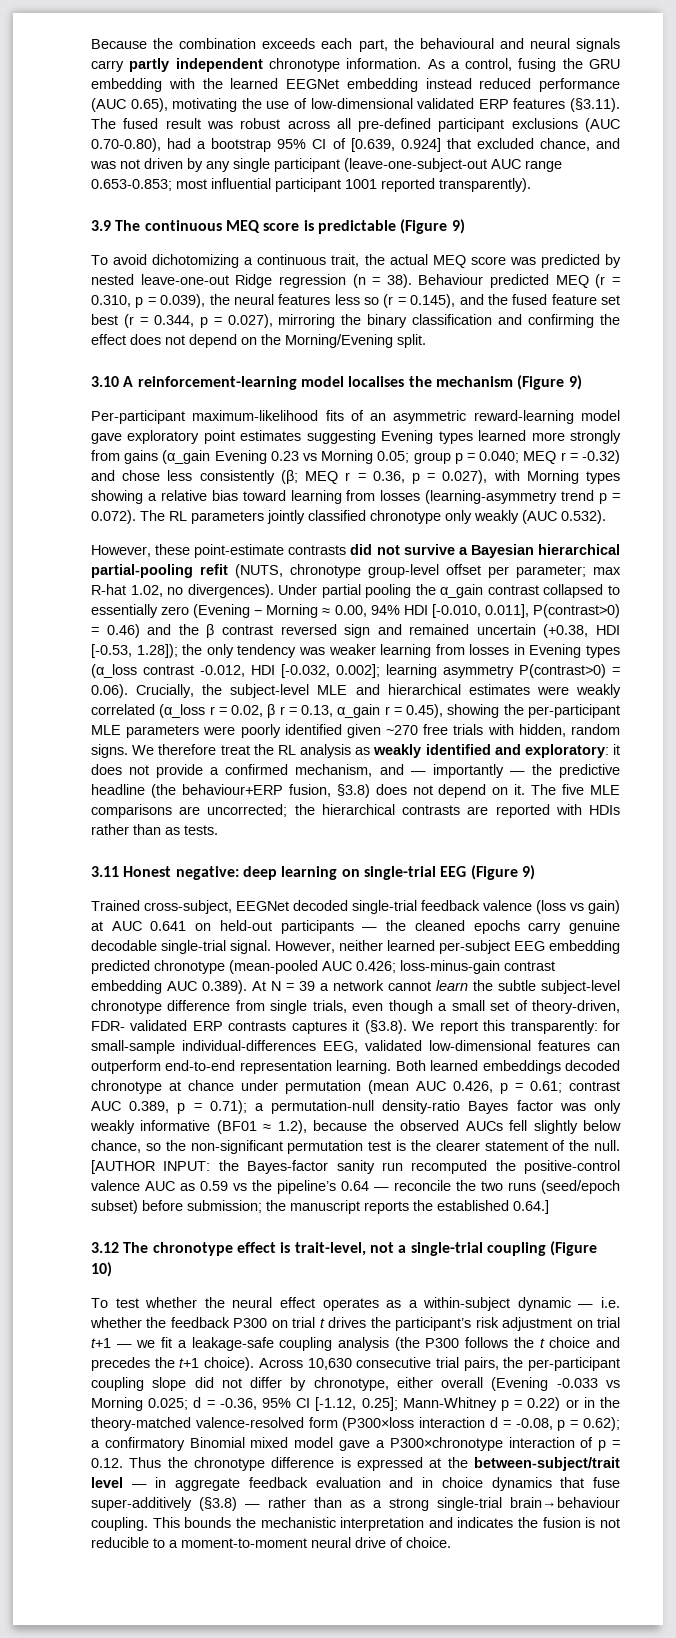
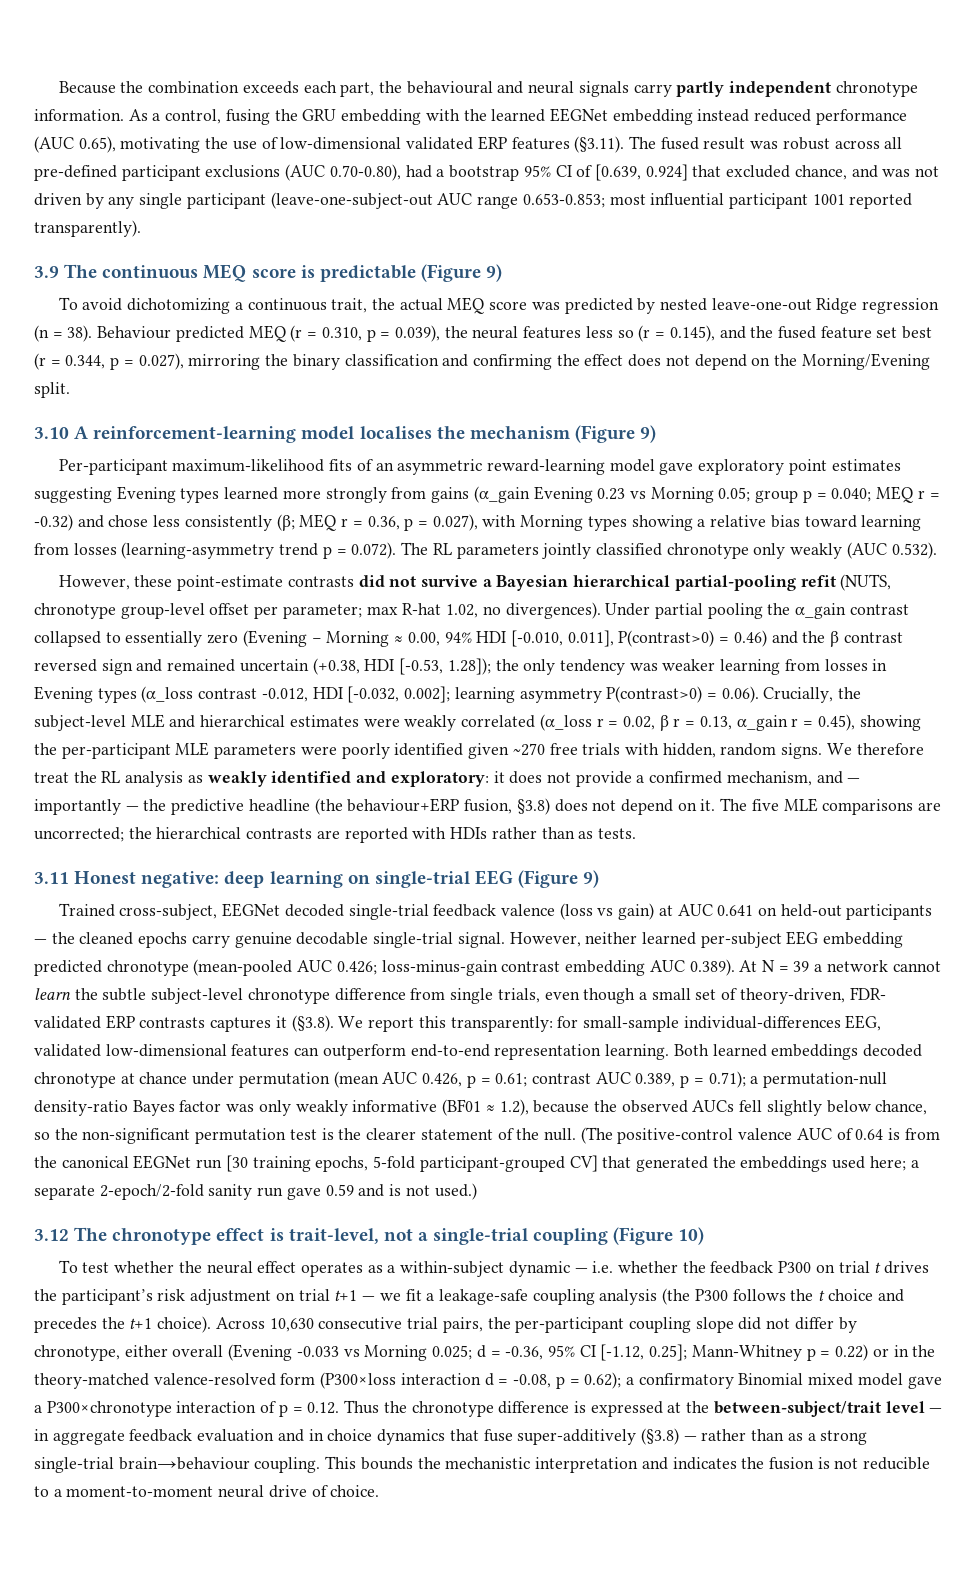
[91,1160,620,1174] [91,1180,620,1194] [91,1200,549,1214] [AUTHOR INPUT: the Bayes-factor sanity run recomputed the positive-control valence AUC as 0.59 vs the pipeline’s 0.64 — reconcile the two runs (seed/epoch subset) before submission; the manuscript reports the established 0.64.] -> [580,1127,940,1144] [34,1155,919,1172] [34,1183,477,1200] (The positive-control valence AUC of 0.64 is from the canonical EEGNet run [30 training epochs, 5-fold participant-grouped CV] that generated the embeddings used here; a separate 2-epoch/2-fold sanity run gave 0.59 and is not used.)

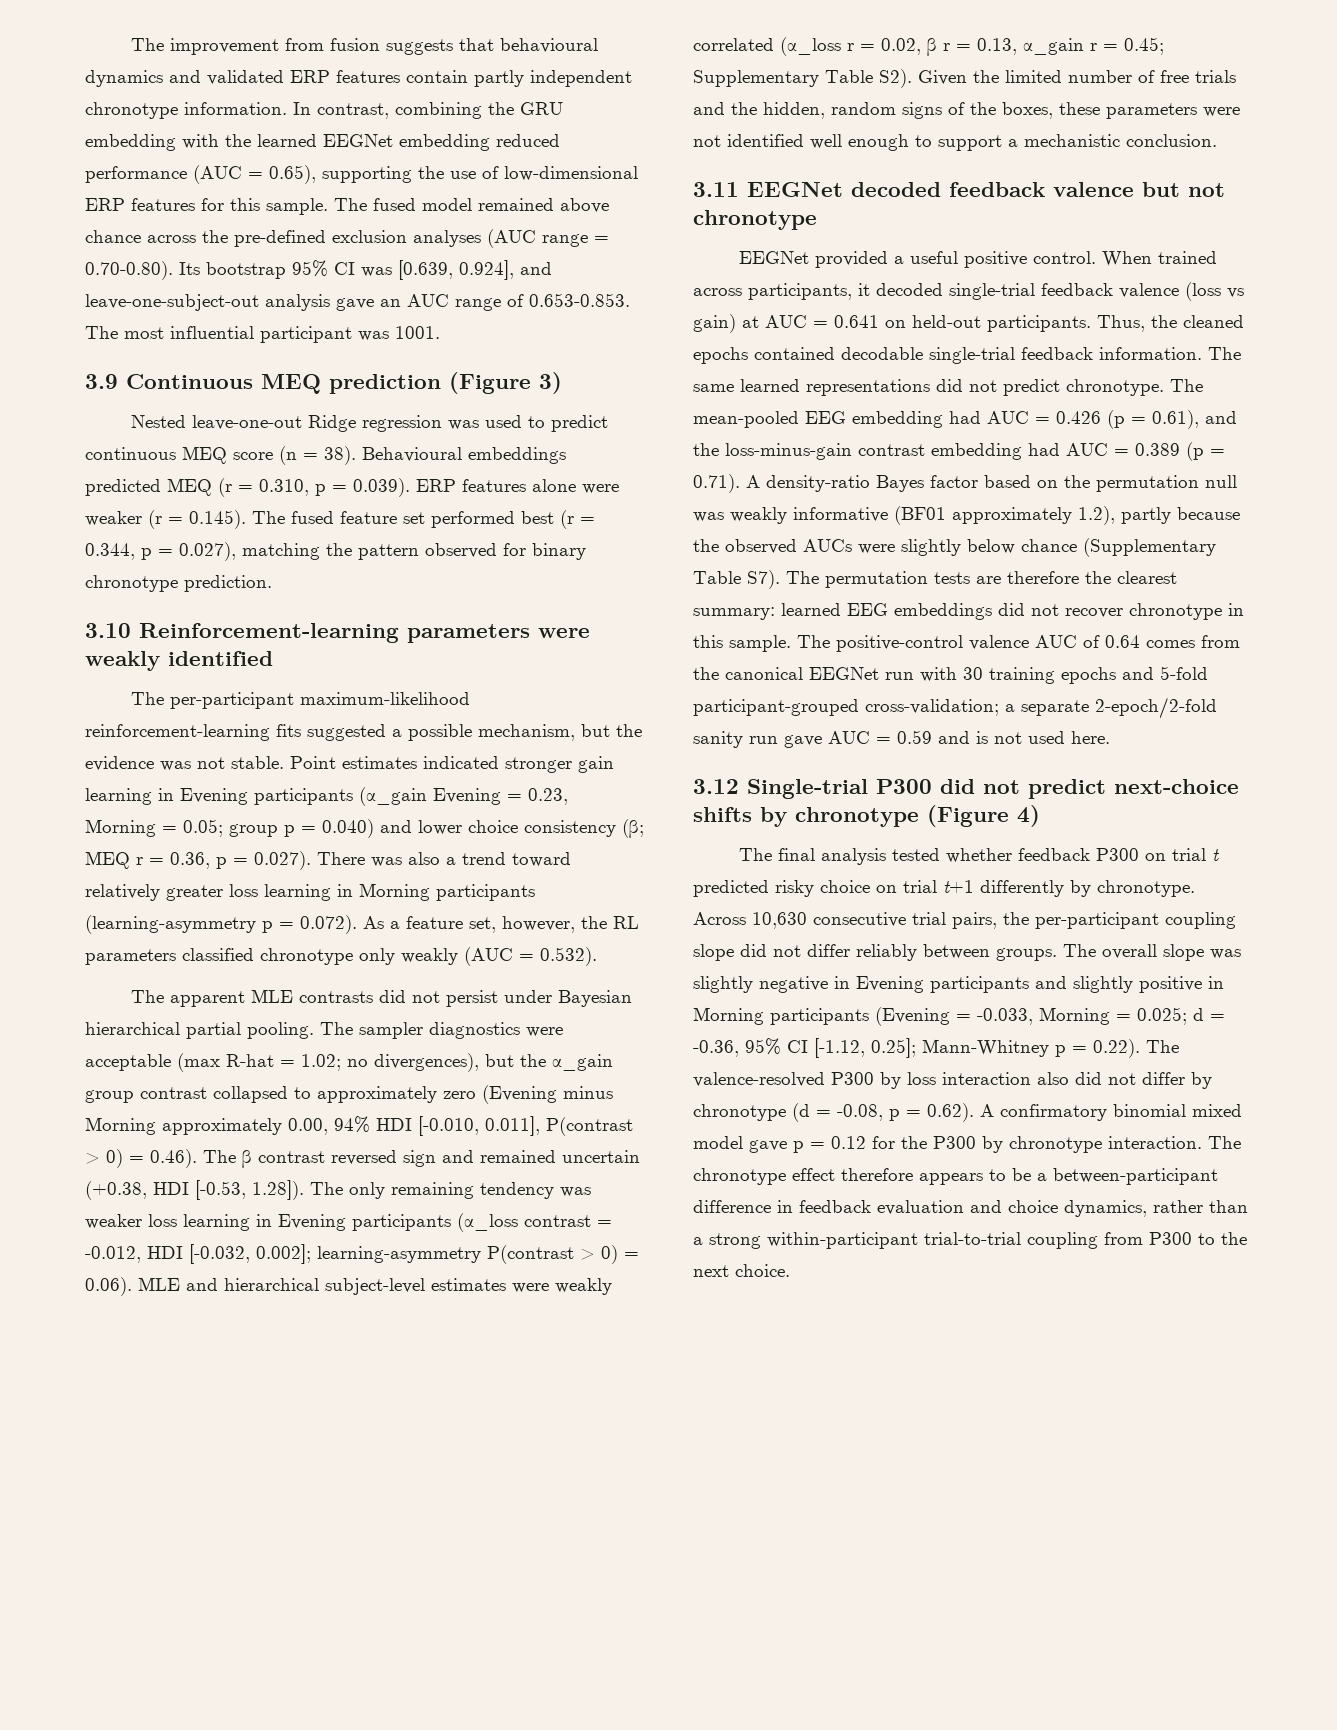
[58,81,918,97] [34,109,270,125] Because the combination exceeds each part, the behavioural and neural signals carry partly independent chronotype information. As a control, fusing -> [131,38,599,55] [85,70,632,87] [85,102,482,119] The improvement from fusion suggests that behavioural dynamics and validated ERP features contain partly independent chronotype information. In contrast, combining
[697,109,750,122] instead -> (490, 142) none
[78,136,201,153] 0.65), motivating -> [248,165,412,184] = 0.65), supporting
[406,136,903,153] [34,164,940,181] [34,192,913,209] [34,220,141,237] [34,264,503,282] [58,297,940,314] validated ERP features (§3.11). The fused result was robust across all pre-defined participant exclusions (AUC 0.70-0.80), had a bootstrap 95% CI of [0.639, 0.924] that excluded chance, and was not driven by any single participant (leave-one-subject-out AUC range 0.653-0.853; most influential participant 1001 reported transparently). // 3.9 The continuous MEQ score is predictable (Figure 9) // To avoid dichotomizing a continuous trait, the actual MEQ score was predicted by nested leave-one-out Ridge regression -> [85,198,609,215] [85,229,609,248] [85,260,552,280] [85,293,630,311] [85,326,440,343] [85,372,562,394] [131,415,609,432] [85,446,273,464] ERP features for this sample. The fused model remained above chance across the pre-defined exclusion analyses (AUC range = 0.70-0.80). Its bootstrap 95% CI was [0.639, 0.924], and leave-one-subject-out analysis gave an AUC range of 0.653-0.853. The most influential participant was 1001. // 3.9 Continuous MEQ prediction (Figure 3) // Nested leave-one-out Ridge regression was used to predict continuous MEQ score
[97,326,172,339] Behaviour -> [362,447,566,464] Behavioural embeddings
[394,325,774,342] 0.039), the neural features less so (r = 0.145), and the -> [353,478,619,497] [85,510,285,529] 0.039). ERP features alone were weaker (r = 0.145). The
(898, 332) none -> [431,511,515,528] performed
[188,353,930,370] [34,382,70,398] [34,425,657,443] [58,459,901,475] [34,486,940,503] [34,514,272,531] mirroring the binary classification and confirming the effect does not depend on the Morning/Evening split. // 3.10 A reinforcement-learning model localises the mechanism (Figure 9) // Per-participant maximum-likelihood fits of an asymmetric reward-learning model gave exploratory point estimates suggesting Evening types learned more strongly from gains (α_gain Evening 0.23 vs Morning 0.05; group p = 0.040; MEQ r = -0.32) and chose less consistently -> [242,543,586,560] [85,575,272,592] [85,623,590,643] [85,651,273,671] [131,692,471,709] [85,724,642,741] [85,756,614,773] [85,787,568,806] [85,819,616,838] matching the pattern observed for binary chronotype prediction. // 3.10 Reinforcement-learning parameters were weakly identified // The per-participant maximum-likelihood reinforcement-learning fits suggested a possible mechanism, but the evidence was not stable. Point estimates indicated stronger gain learning in Evening participants (α_gain Evening = 0.23, Morning = 0.05; group p = 0.040) and lower choice consistency
[432,514,922,531] [34,542,429,559] 0.027), with Morning types showing a relative bias toward learning from losses (learning-asymmetry trend p = 0.072). The -> [254,851,571,870] [85,883,535,901] [85,915,607,934] 0.027). There was also a trend toward relatively greater loss learning in Morning participants (learning-asymmetry p = 0.072). As a feature set, however, the
[542,543,592,559] jointly -> (176, 957) none
(887, 550) none -> [519,954,534,961] =
[58,574,892,591] [34,602,763,619] However, these point-estimate contrasts did not survive a Bayesian hierarchical partial-pooling refit (NUTS, chronotype group-level offset per parameter; max R-hat 1.02, no divergences). Under partial pooling -> [131,989,633,1007] [85,1022,563,1039] [85,1053,514,1072] The apparent MLE contrasts did not persist under Bayesian hierarchical partial pooling. The sampler diagnostics were acceptable (max R-hat = 1.02; no divergences), but
(847, 611) none -> [85,1090,134,1103] group
[125,631,203,647] essentially -> [317,1086,437,1103] approximately
[311,631,404,647] − Morning ≈ -> [563,1086,613,1099] [85,1117,282,1135] minus Morning approximately
[618,630,826,647] P(contrast>0) = 0.46) and the -> [546,1117,633,1136] [85,1149,236,1168] P(contrast > 0) = 0.46). The
[447,658,888,675] [34,686,137,703] 1.28]); the only tendency was weaker learning from losses in Evening types -> [252,1180,591,1200] [85,1214,451,1231] 1.28]). The only remaining tendency was weaker loss learning in Evening participants
(258, 693) none -> [597,1220,612,1227] =
[454,686,862,703] [34,715,126,731] learning asymmetry P(contrast>0) = 0.06). Crucially, the subject-level -> [317,1245,639,1264] [85,1277,132,1296] learning-asymmetry P(contrast > 0) = 0.06).
(286, 721) none -> [325,1278,425,1295] subject-level
[817,714,921,731] [34,742,924,759] [34,771,861,787] [34,798,942,815] [34,827,636,843] [34,870,600,888] [58,903,281,920] 0.45), showing the per-participant MLE parameters were poorly identified given ~270 free trials with hidden, random signs. We therefore treat the RL analysis as weakly identified and exploratory: it does not provide a confirmed mechanism, and — importantly — the predictive headline (the behaviour+ERP fusion, §3.8) does not depend on it. The five MLE comparisons are uncorrected; the hierarchical contrasts are reported with HDIs rather than as tests. // 3.11 Honest negative: deep learning on single-trial EEG (Figure 9) // Trained cross-subject, EEGNet -> [1124,37,1164,55] [693,69,1236,88] [693,102,1240,119] [693,134,1217,151] [693,182,1225,197] [693,210,817,230] [739,251,1218,268] [693,283,870,300] 0.45; Supplementary Table S2). Given the limited number of free trials and the hidden, random signs of the boxes, these parameters were not identified well enough to support a mechanistic conclusion. // 3.11 EEGNet decoded feedback valence but not chronotype // EEGNet provided a useful positive control. When trained across participants, it
(713, 910) none -> [813,321,828,328] =
[846,904,933,920] [34,939,47,944] participants — -> [987,315,1145,332] participants. Thus,
[191,931,904,948] [34,959,941,976] [34,987,886,1004] [34,1015,882,1032] [34,1044,922,1060] [34,1071,888,1088] [34,1099,529,1116] carry genuine decodable single-trial signal. However, neither learned per-subject EEG embedding predicted chronotype (mean-pooled AUC 0.426; loss-minus-gain contrast embedding AUC 0.389). At N = 39 a network cannot learn the subtle subject-level chronotype difference from single trials, even though a small set of theory-driven, FDR- validated ERP contrasts captures it (§3.8). We report this transparently: for small-sample individual-differences EEG, validated low-dimensional features can outperform end-to-end representation learning. Both learned embeddings decoded chronotype at chance under permutation (mean AUC 0.426, p = 0.61; contrast AUC 0.389, p = 0.71); a permutation-null density-ratio Bayes factor was only weakly informative (BF01 ≈ 1.2), -> [754,347,1241,364] [693,379,1203,396] [693,410,1237,429] [693,442,1225,461] [693,474,1237,493] [693,506,1171,525] contained decodable single-trial feedback information. The same learned representations did not predict chronotype. The mean-pooled EEG embedding had AUC = 0.426 (p = 0.61), and the loss-minus-gain contrast embedding had AUC = 0.389 (p = 0.71). A density-ratio Bayes factor based on the permutation null was weakly informative (BF01 approximately 1.2), partly
[739,1100,763,1112] fell -> [858,544,895,554] were
[875,1100,928,1115] [34,1127,613,1144] chance, so the non-significant permutation test is the clearer statement of the null. (The -> [1021,538,1216,557] [693,570,1177,589] [693,603,1244,620] [693,635,830,652] chance (Supplementary Table S7). The permutation tests are therefore the clearest summary: learned EEG embeddings did not recover chronotype in this sample. The
[888,1128,901,1140] is -> [1146,640,1195,648] comes
[225,1155,906,1172] [30 training epochs, 5-fold participant-grouped CV] that generated the embeddings used here; -> [920,666,1208,684] [693,699,999,716] with 30 training epochs and 5-fold participant-grouped cross-validation;
(321, 1193) none -> [828,731,891,744] AUC =
[434,1183,477,1200] used.) -> [1028,731,1110,744] used here.
[74,1227,705,1245] [58,1260,706,1277] The chronotype effect is trait-level, not a single-trial coupling (Figure 10) // To test whether the neural effect operates as a within-subject dynamic — i.e. whether the -> [747,779,1239,799] [693,805,1040,827] [739,848,1013,865] Single-trial P300 did not predict next-choice shifts by chronotype (Figure 4) // The final analysis tested whether
[884,1261,930,1274] [34,1288,904,1305] [34,1316,212,1333] drives the participant’s risk adjustment on trial t+1 — we fit a leakage-safe coupling analysis (the P300 follows the t choice and precedes the t+1 choice). -> [693,880,1195,897] predicted risky choice on trial t+1 differently by chronotype.
[838,1317,857,1333] [34,1344,428,1361] by chronotype, either overall (Evening -0.033 vs Morning -> [856,944,1241,961] [693,976,1224,993] [693,1007,1131,1026] reliably between groups. The overall slope was slightly negative in Evening participants and slightly positive in Morning participants (Evening = -0.033, Morning =
[835,1344,936,1361] [34,1372,942,1389] [34,1400,943,1417] [34,1428,803,1445] 0.22) or in the theory-matched valence-resolved form (P300×loss interaction d = -0.08, p = 0.62); a confirmatory Binomial mixed model gave a P300×chronotype interaction of p = 0.12. Thus the chronotype difference is expressed at the between-subject/trait level — in aggregate feedback evaluation and in choice dynamics that fuse super-additively (§3.8) — rather than as -> [1093,1039,1179,1058] [693,1072,1212,1089] [693,1103,1242,1122] [693,1136,1241,1153] [693,1168,1218,1185] [693,1200,1248,1217] 0.22). The valence-resolved P300 by loss interaction also did not differ by chronotype (d = -0.08, p = 0.62). A confirmatory binomial mixed model gave p = 0.12 for the P300 by chronotype interaction. The chronotype effect therefore appears to be a between-participant difference in feedback evaluation and choice dynamics, rather than
[34,1456,931,1473] [34,1485,328,1498] single-trial brain→behaviour coupling. This bounds the mechanistic interpretation and indicates the fusion is not reducible to a moment-to-moment neural drive of -> [767,1232,1247,1249] [693,1265,729,1277] within-participant trial-to-trial coupling from P300 to the next

